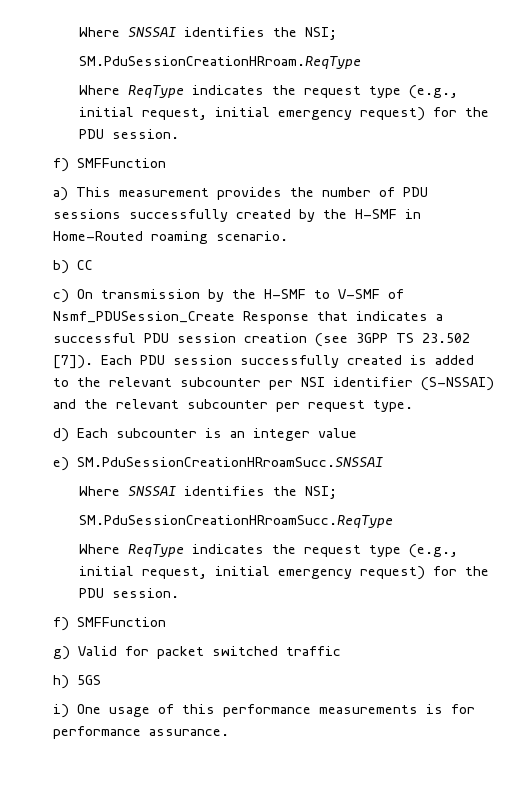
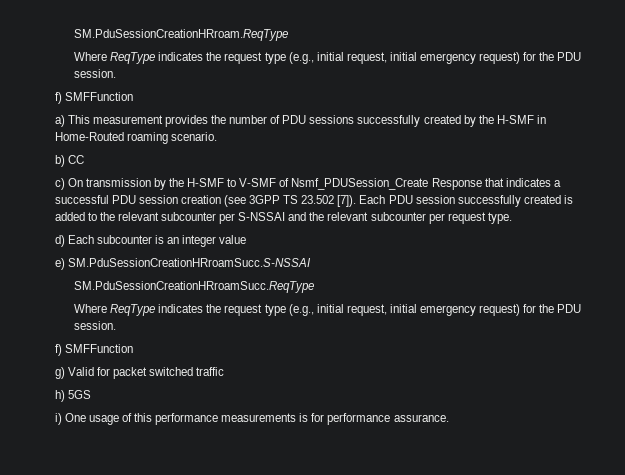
[78,27,337,40] Where SNSSAI identifies the NSI; // -> (74, 35) none
[301,377,495,391] NSI identifier (S-NSSAI) -> [238,212,286,221] S-NSSAI
[77,457,384,467] [78,486,337,499] SM.PduSessionCreationHRroamSucc.SNSSAI // Where SNSSAI identifies the NSI; -> [67,258,311,267] SM.PduSessionCreationHRroamSucc.S-NSSAI

